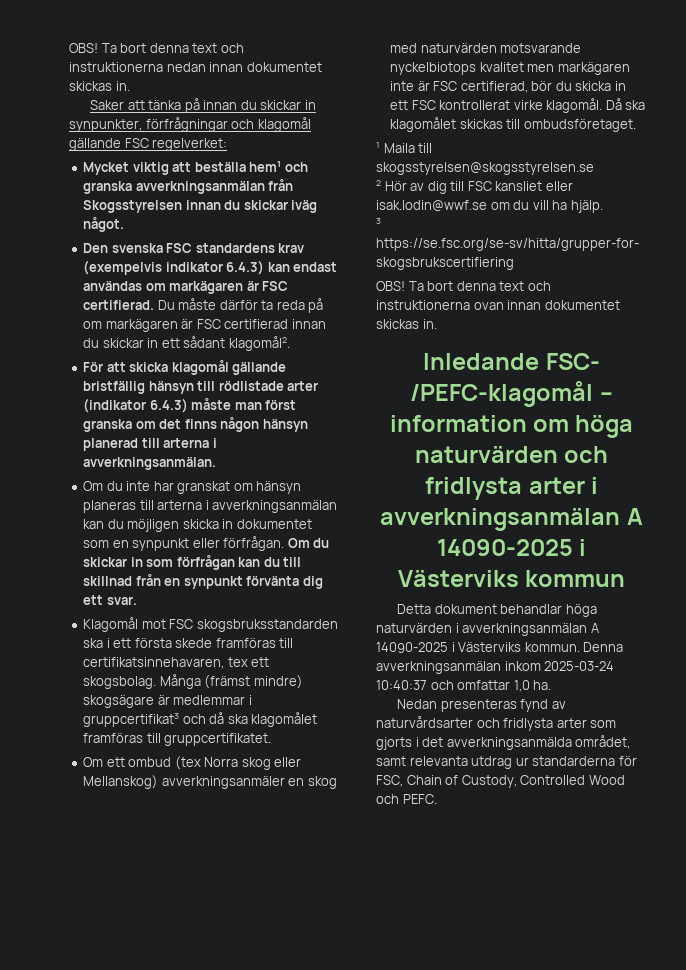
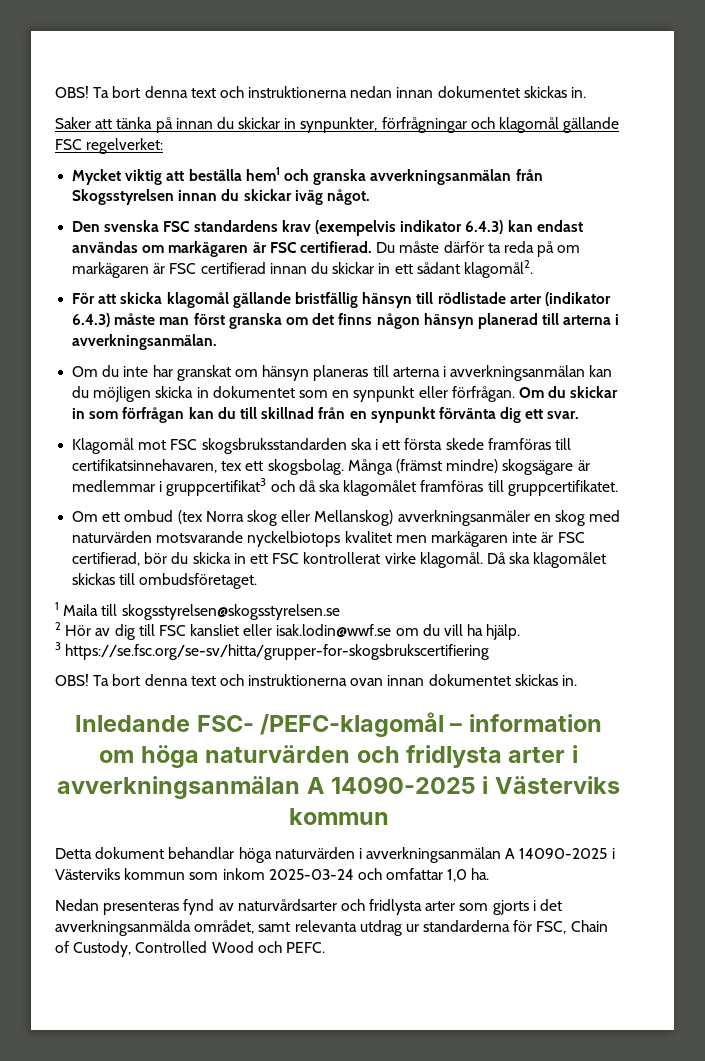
[524,642,624,652] [376,661,501,674] kommun. Denna avverkningsanmälan -> [124,868,219,880] kommun som
[376,680,427,690] 10:40:37 -> (354, 874) none

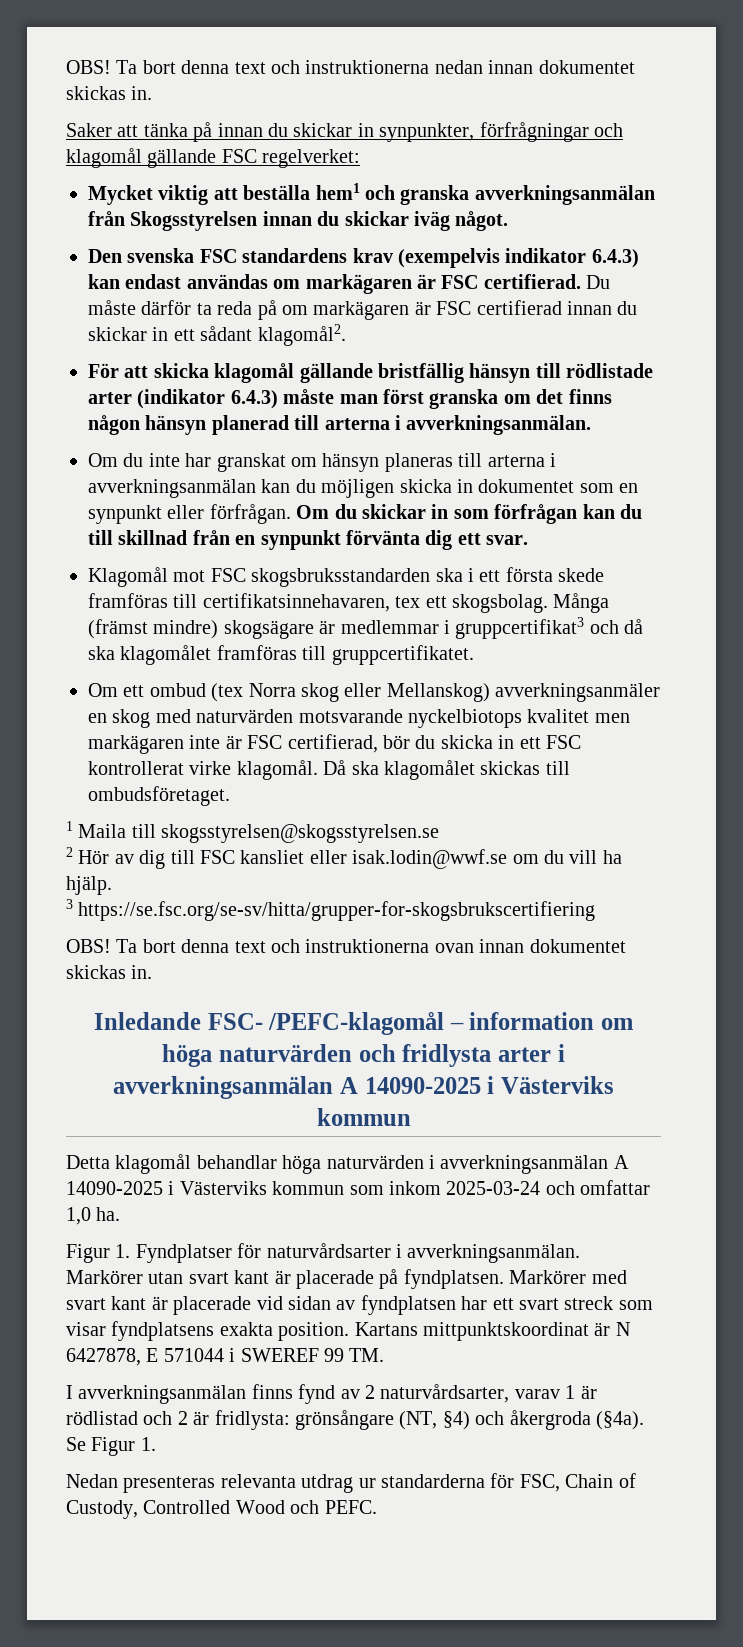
[95,847,165,859] dokument -> [115,1154,192,1174] klagomål
[55,899,563,915] [55,920,291,936] Nedan presenteras fynd av naturvårdsarter och fridlysta arter som gjorts i det avverkningsanmälda området, samt -> [66,1243,581,1263] [66,1269,627,1289] [66,1295,653,1315] [66,1321,630,1341] [66,1348,385,1366] [66,1384,597,1404] [66,1410,644,1430] [66,1437,156,1456] [66,1474,216,1493] Figur 1. Fyndplatser för naturvårdsarter i avverkningsanmälan. Markörer utan svart kant är placerade på fyndplatsen. Markörer med svart kant är placerade vid sidan av fyndplatsen har ett svart streck som visar fyndplatsens exakta position. Kartans mittpunktskoordinat är N 6427878, E 571044 i SWEREF 99 TM. // I avverkningsanmälan finns fynd av 2 naturvårdsarter, varav 1 är rödlistad och 2 är fridlysta: grönsångare (NT, §4) och åkergroda (§4a). Se Figur 1. // Nedan presenteras

